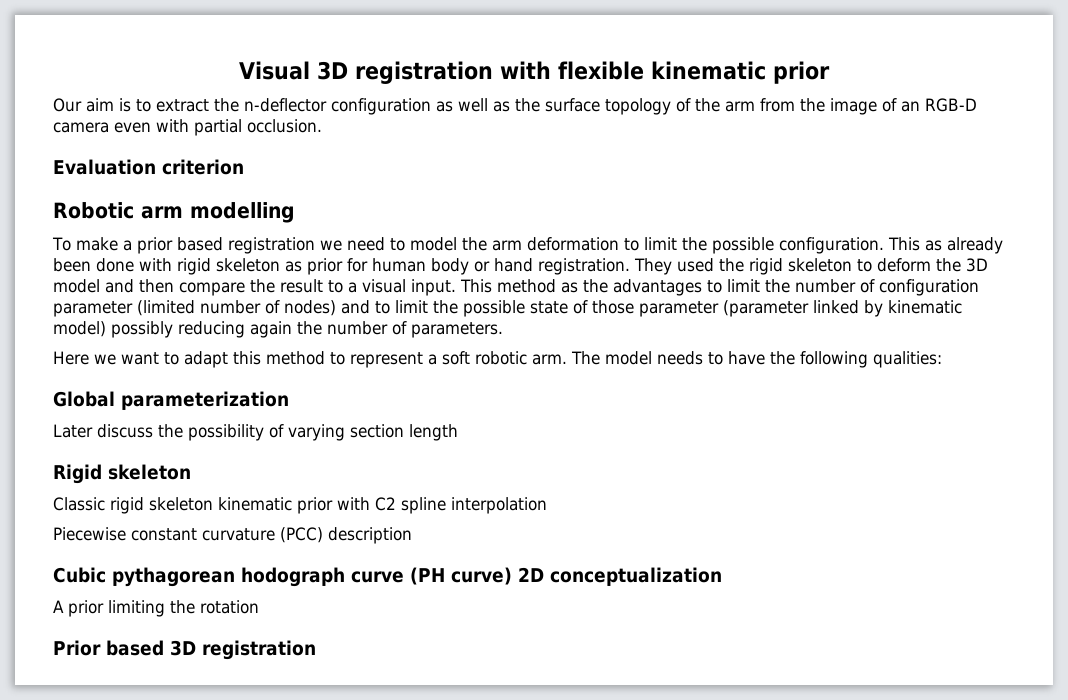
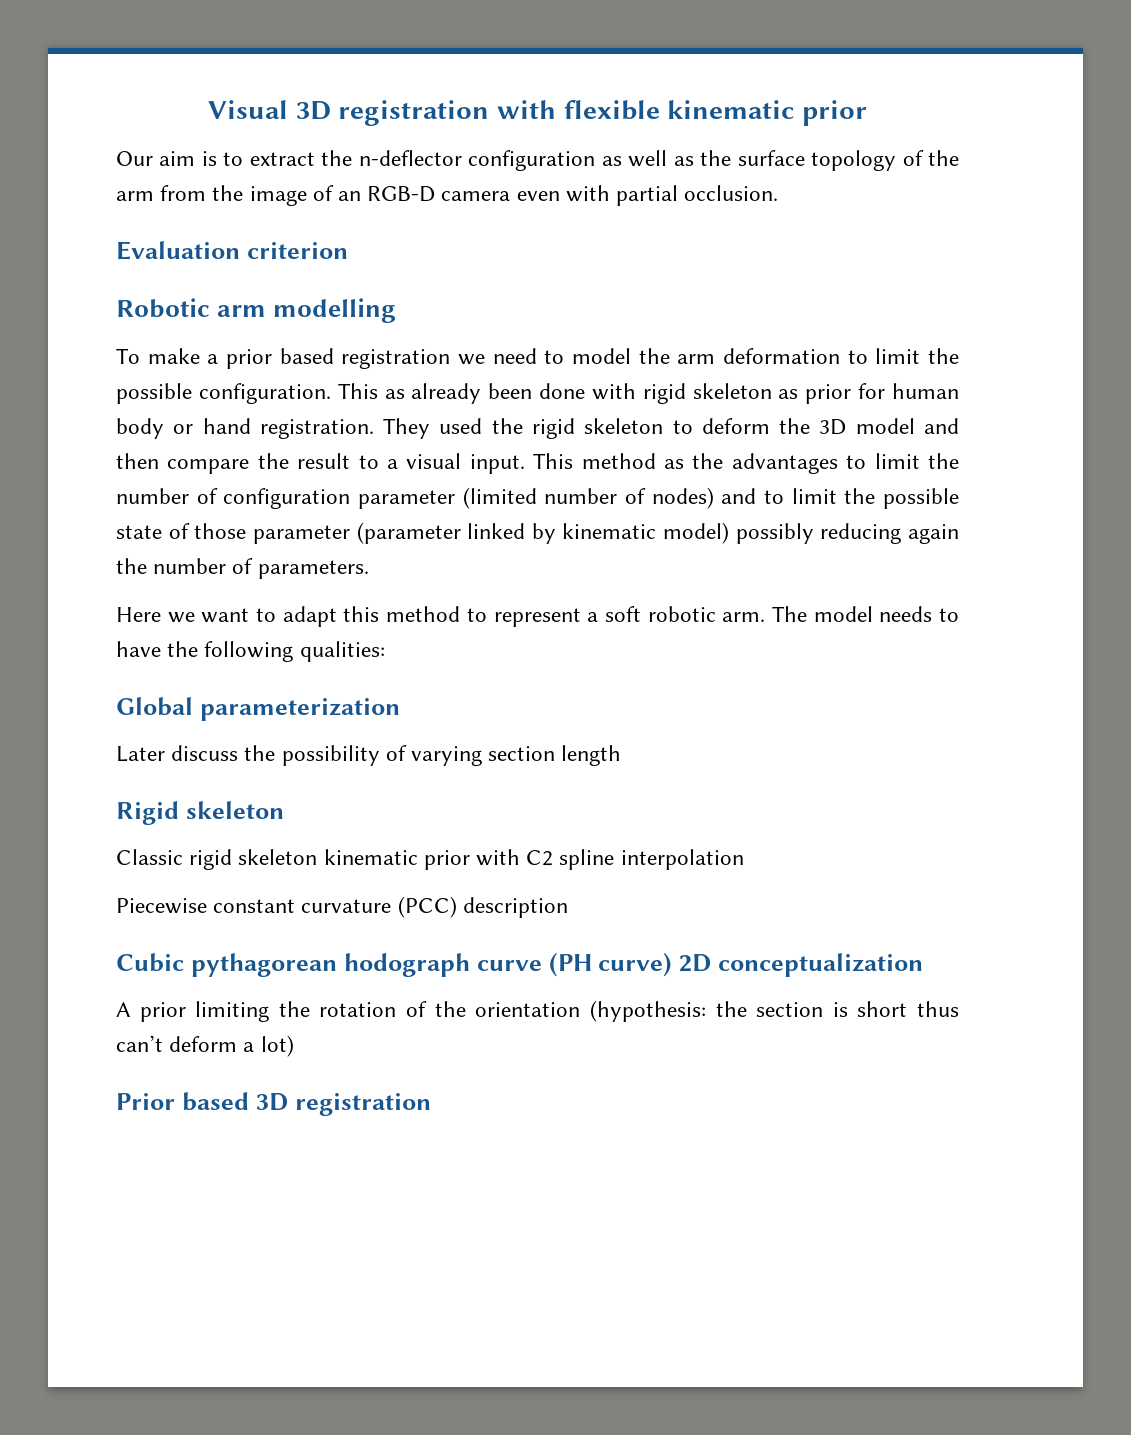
(259, 607) none -> [406,1000,960,1022] [116,1035,294,1057] of the orientation (hypothesis: the section is short thus can’t deform a lot)

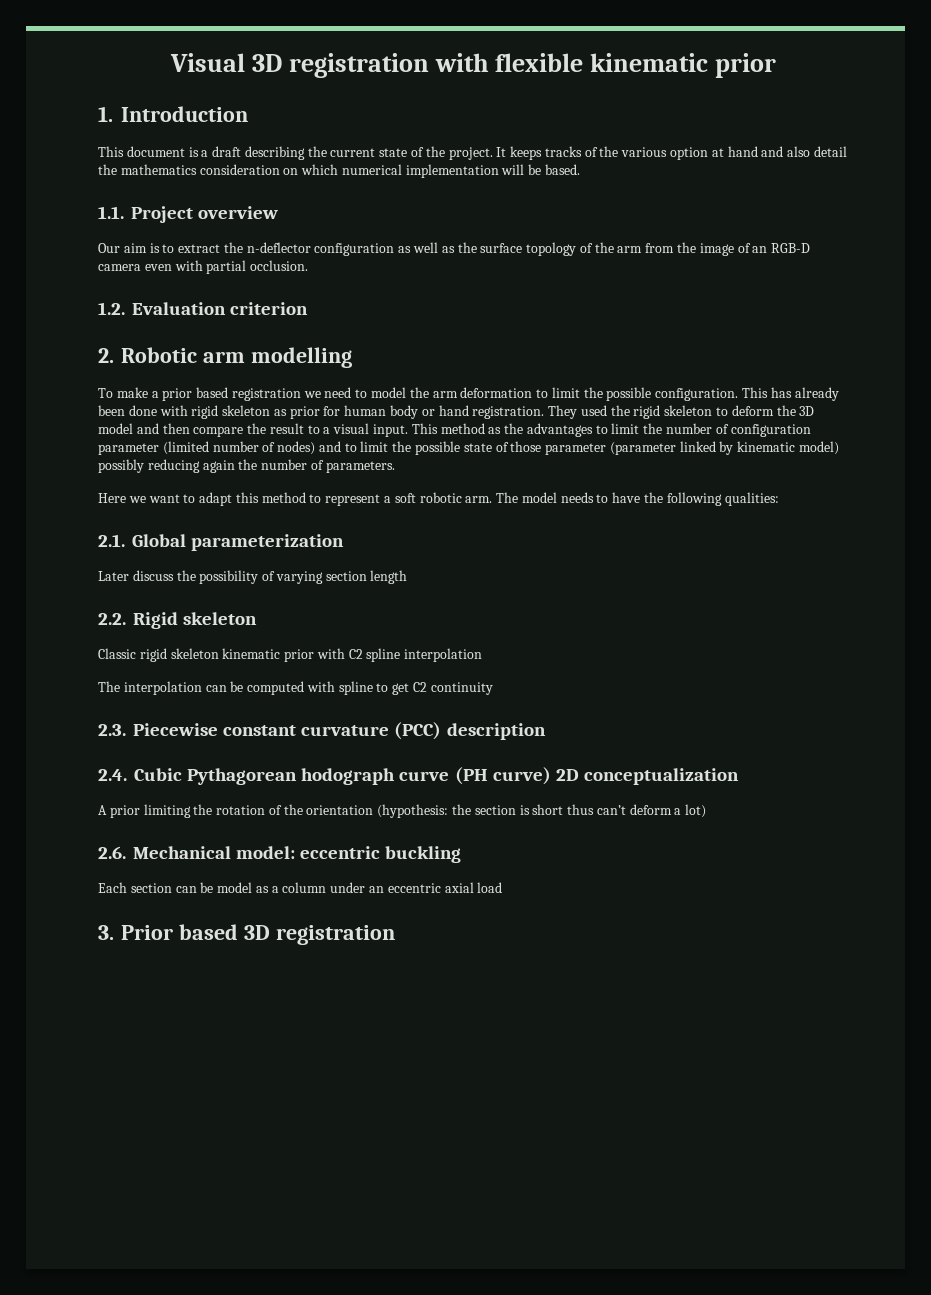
(867, 113) none -> [98,106,248,122] [98,146,847,160] [98,164,581,178] [98,206,279,223] // 1. Introduction // This document is a draft describing the current state of the project. It keeps tracks of the various option at hand and also detail the mathematics consideration on which numerical implementation will be based. // 1.1. Project overview
(779, 193) none -> [98,302,125,315] 1.2.
(348, 250) none -> [98,348,114,363] 2.
[384,389,405,399] as -> [770,387,792,398] has
(385, 651) none -> [98,534,125,547] 2.1.
(622, 755) none -> [98,613,126,625] 2.2.
(744, 859) none -> [98,681,493,695] [98,724,126,736] The interpolation can be computed with spline to get C2 continuity // 2.3.
[116,953,337,977] Cubic pythagorean -> [98,768,298,785] 2.4. Cubic Pythagorean
(294, 1046) none -> [98,846,462,863] [98,882,503,893] [98,925,114,940] 2.6. Mechanical model: eccentric buckling // Each section can be model as a column under an eccentric axial load // 3.

